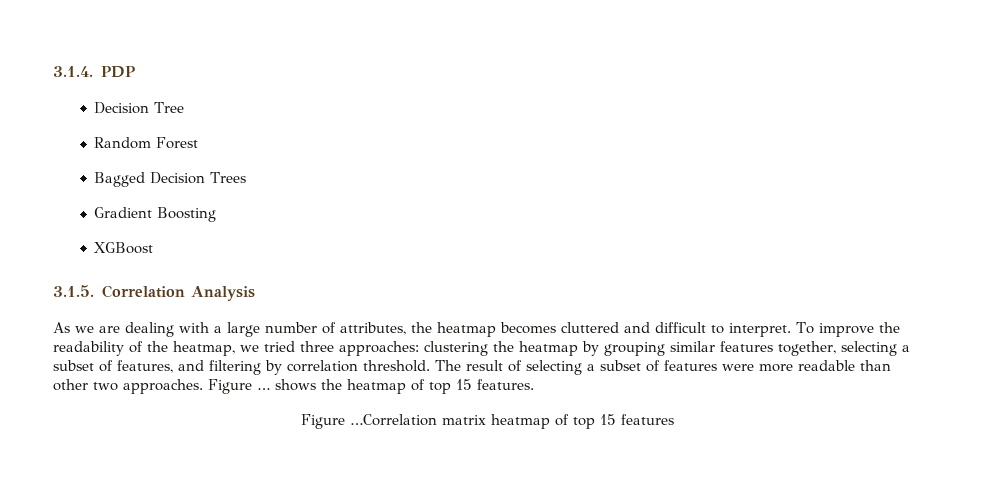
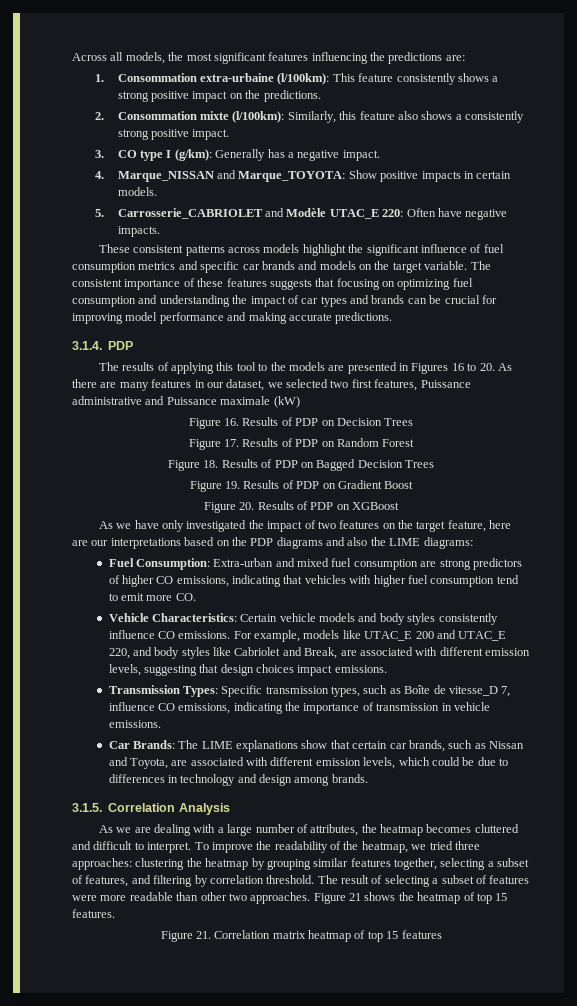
[53,66,135,78] [94,102,185,114] [94,137,199,149] [94,172,247,187] [94,207,217,222] [94,242,154,254] 3.1.4. PDP // Decision Tree // Random Forest // Bagged Decision Trees // Gradient Boosting // XGBoost -> [72,52,465,64] [94,73,499,85] [117,90,321,102] [94,111,525,123] [117,129,230,140] [94,149,380,161] [94,170,512,182] [117,187,157,196] [94,208,508,220] [117,226,160,237] [98,244,504,256] [72,261,491,273] [72,278,473,290] [72,295,497,307] [72,312,393,324] [72,341,134,350] [98,362,512,374] [72,379,471,391] [72,396,300,408] [188,417,414,429] [188,438,415,450] [168,459,434,471] [189,480,414,492] [203,501,400,513] [98,520,512,532] [72,537,473,549] [108,558,522,570] [108,575,519,587] [108,593,196,601] [108,613,498,625] [108,630,507,642] [108,647,531,659] [108,664,387,676] [108,685,511,697] [108,702,490,714] [108,720,161,728] [108,740,525,752] [108,757,509,769] [108,774,368,786] Across all models, the most significant features influencing the predictions are: // 1. Consommation extra-urbaine (l/100km): This feature consistently shows a strong positive impact on the predictions. // 2. Consommation mixte (l/100km): Similarly, this feature also shows a consistently strong positive impact. // 3. CO type I (g/km): Generally has a negative impact. // 4. Marque_NISSAN and Marque_TOYOTA: Show positive impacts in certain models. // 5. Carrosserie_CABRIOLET and Modèle UTAC_E 220: Often have negative impacts. // These consistent patterns across models highlight the significant influence of fuel consumption metrics and specific car brands and models on the target variable. The consistent importance of these features suggests that focusing on optimizing fuel consumption and understanding the impact of car types and brands can be crucial for improving model performance and making accurate predictions. // 3.1.4. PDP // The results of applying this tool to the models are presented in Figures 16 to 20. As there are many features in our dataset, we selected two first features, Puissance administrative and Puissance maximale (kW) // Figure 16. Results of PDP on Decision Trees // Figure 17. Results of PDP on Random Forest // Figure 18. Results of PDP on Bagged Decision Trees // Figure 19. Results of PDP on Gradient Boost // Figure 20. Results of PDP on XGBoost // As we have only investigated the impact of two features on the target feature, here are our interpretations based on the PDP diagrams and also the LIME diagrams: // Fuel Consumption: Extra-urban and mixed fuel consumption are strong predictors of higher CO emissions, indicating that vehicles with higher fuel consumption tend to emit more CO. // Vehicle Characteristics: Certain vehicle models and body styles consistently influence CO emissions. For example, models like UTAC_E 200 and UTAC_E 220, and body styles like Cabriolet and Break, are associated with different emission levels, suggesting that design choices impact emissions. // Transmission Types: Specific transmission types, such as Boîte de vitesse_D 7, influence CO emissions, indicating the importance of transmission in vehicle emissions. // Car Brands: The LIME explanations show that certain car brands, such as Nissan and Toyota, are associated with different emission levels, which could be due to differences in technology and design among brands.
[257,388,270,390] … -> [349,893,361,901] 21
[349,414,437,426] …Correlation -> [195,930,271,939] 21. Correlation

